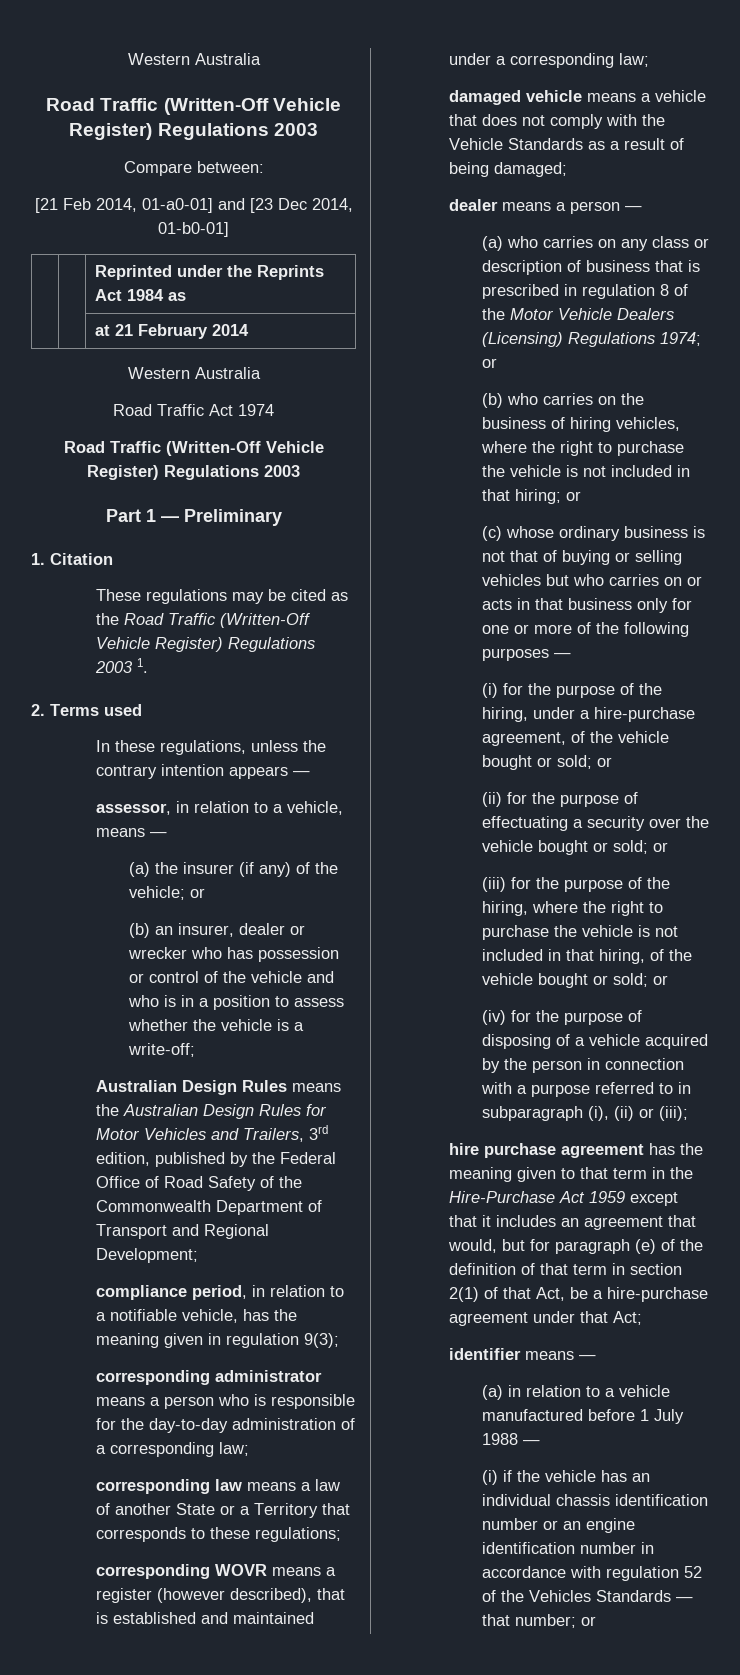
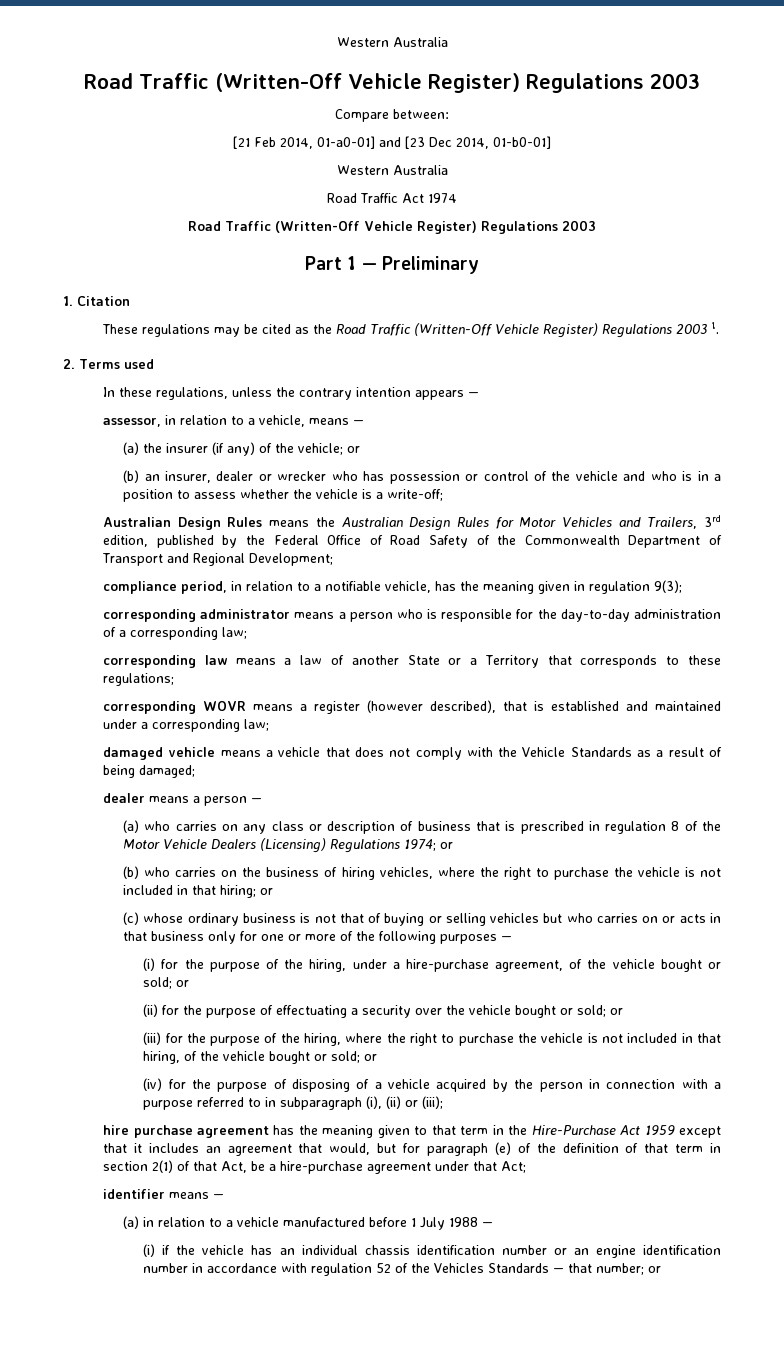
[94,265,324,280] [94,289,186,301] [94,324,249,339] // | | Reprinted under the Reprints Act 1984 as // | | at 21 February 2014 -> (551, 142) none

